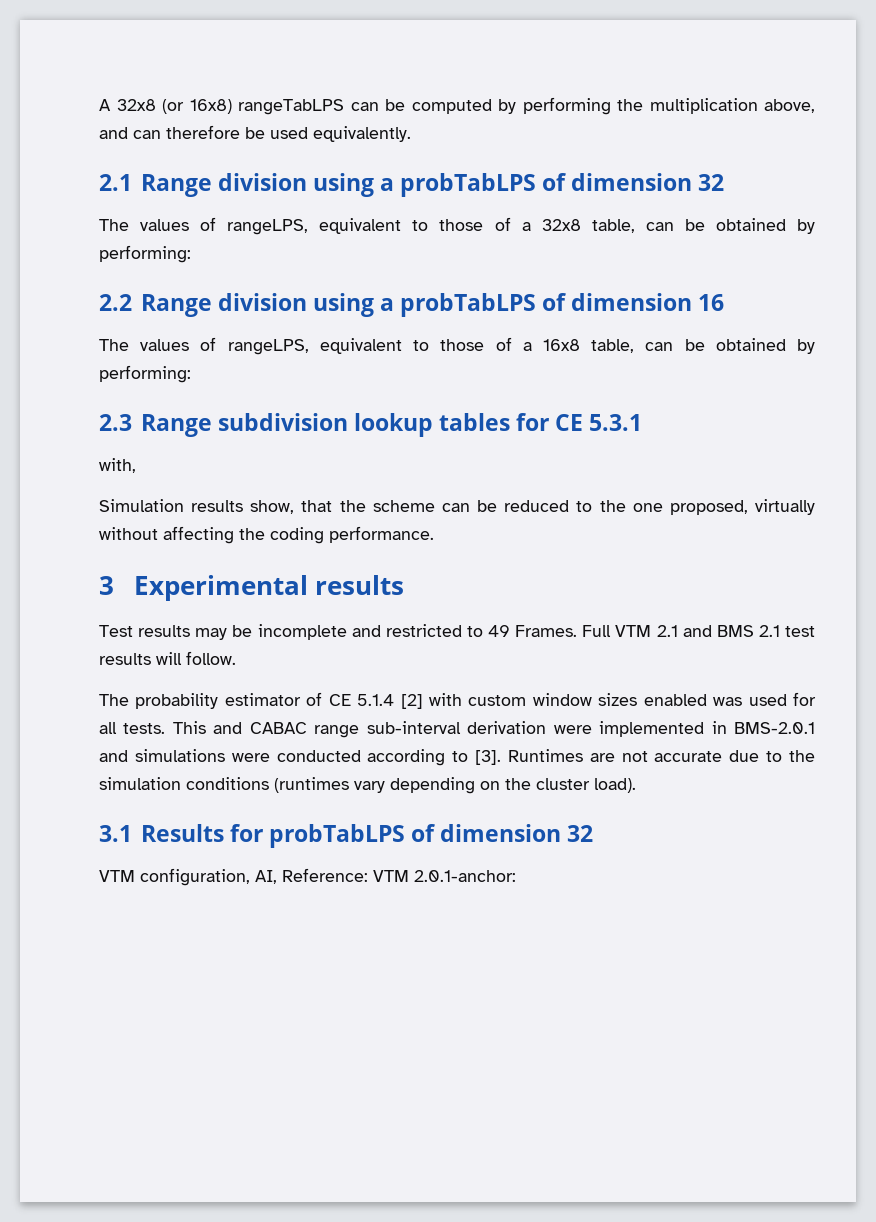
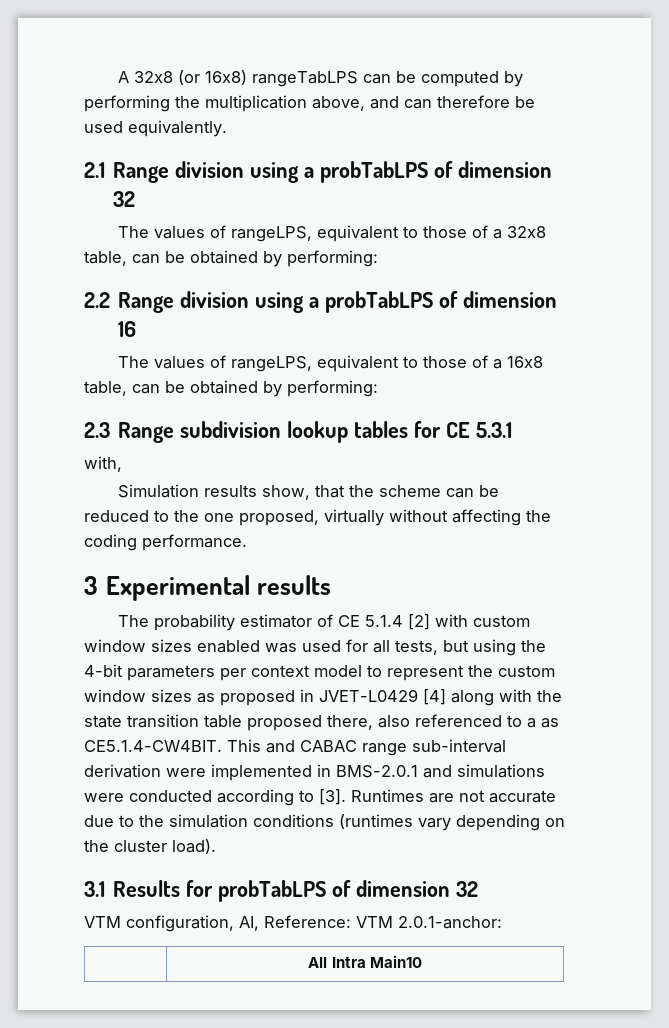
[99,624,815,640] [99,651,236,665] // Test results may be incomplete and restricted to 49 Frames. Full VTM 2.1 and BMS 2.1 test results will follow. -> (332, 585) none
[123,723,166,734] tests. -> [395,639,546,656] [84,664,555,681] [84,689,562,706] [84,714,559,731] [84,740,222,752] tests, but using the 4-bit parameters per context model to represent the custom window sizes as proposed in JVET-L0429 [4] along with the state transition table proposed there, also referenced to a as CE5.1.4-CW4BIT.
(516, 876) none -> [308,955,422,968] // | All Intra Main10

